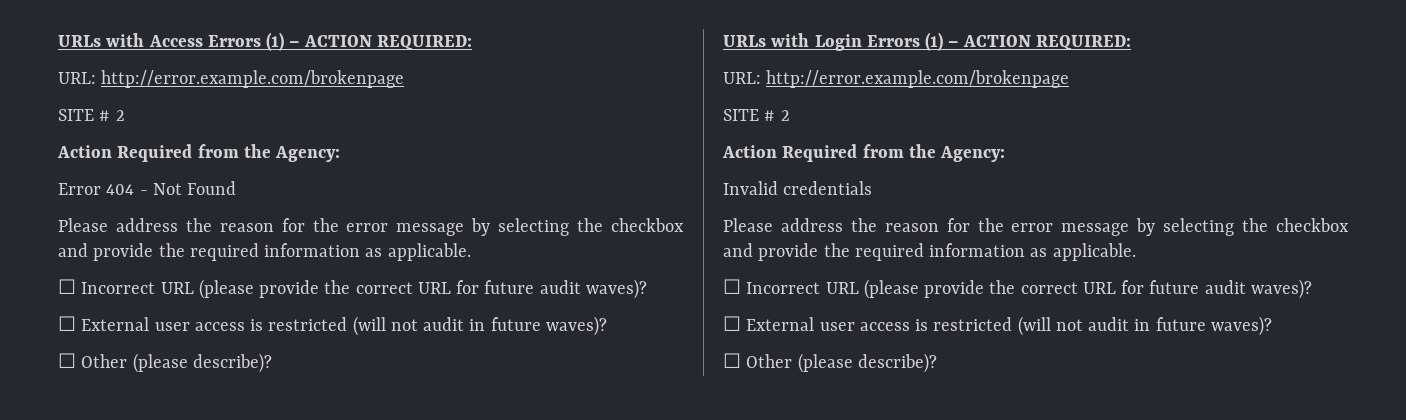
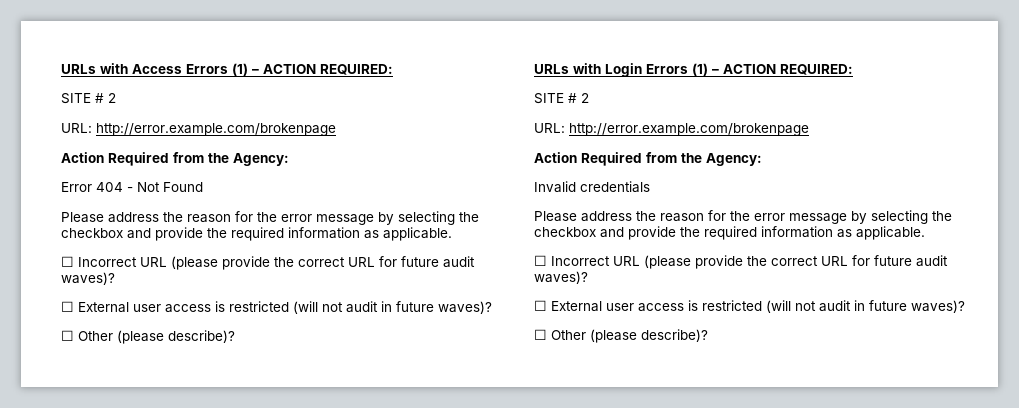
[58,70,405,88] [58,109,125,121] // URL: http://error.example.com/brokenpage // SITE # 2 -> [61,93,116,104] [61,123,336,136] // SITE # 2 // URL: http://error.example.com/brokenpage
[723,70,1070,88] [723,109,790,121] // URL: http://error.example.com/brokenpage // SITE # 2 -> [534,93,589,104] [534,123,809,136] // SITE # 2 // URL: http://error.example.com/brokenpage

